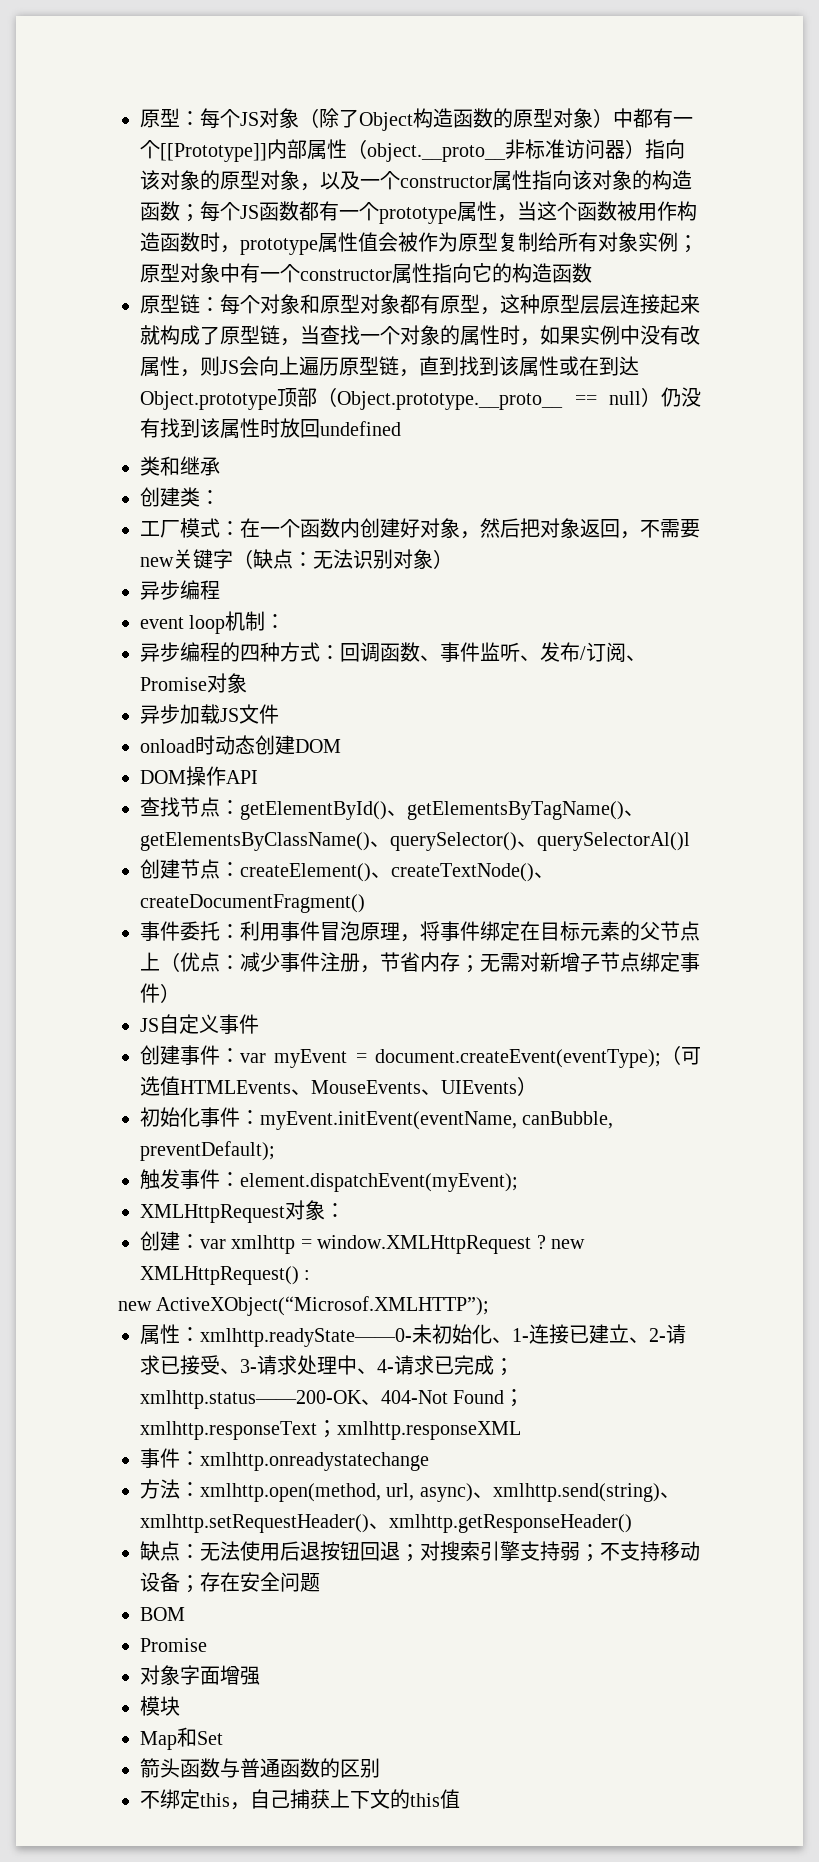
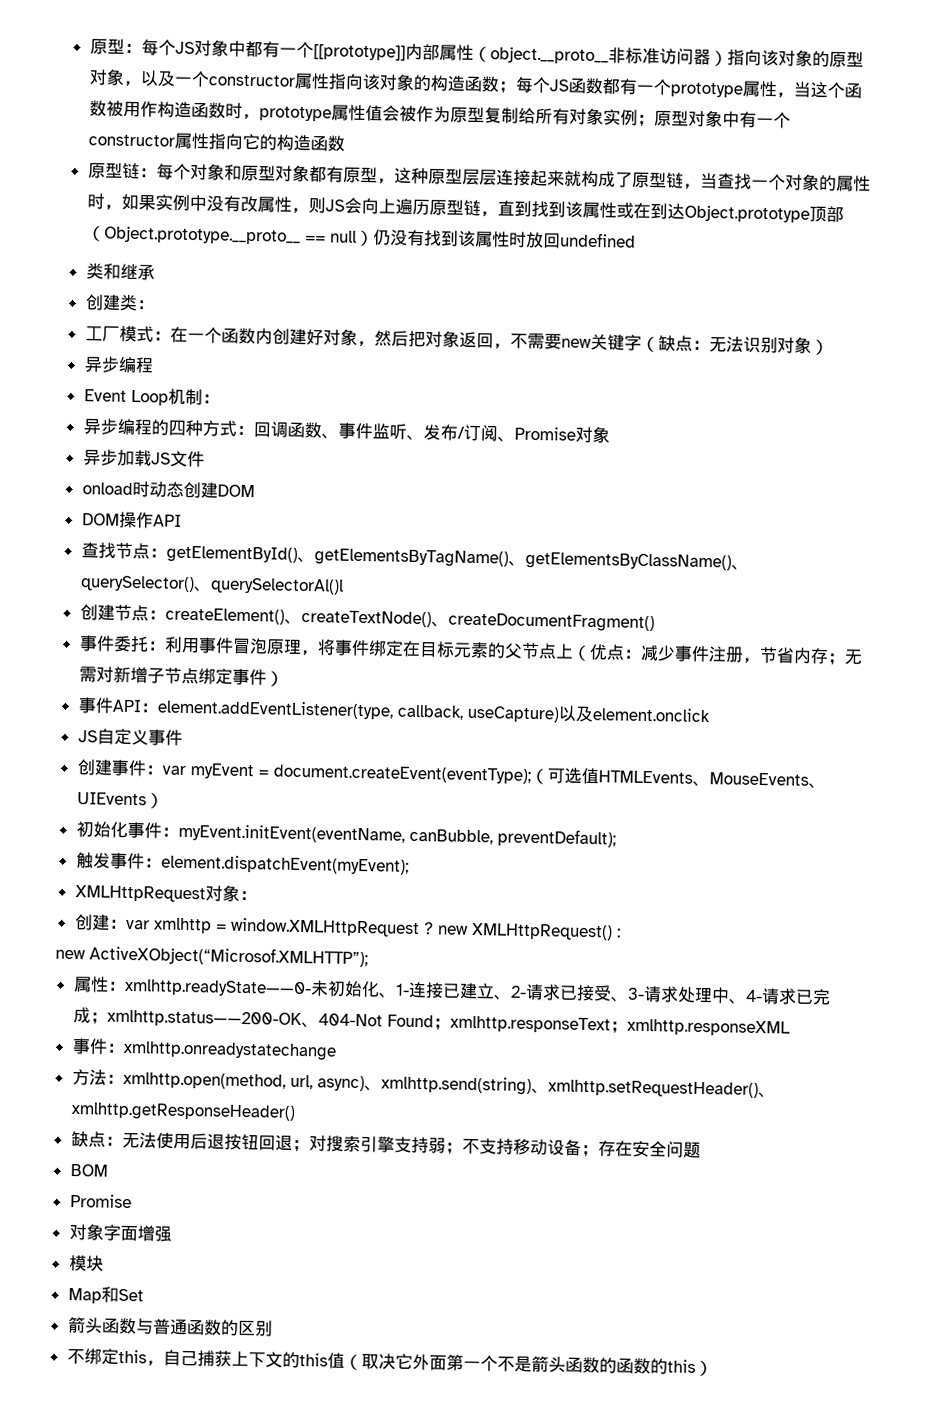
[299,108,613,131] （除了Object构造函数的原型对象） -> (229, 48) none
[160,143,267,162] [[Prototype]] -> [312,44,406,61] [[prototype]]
[140,615,226,634] event loop -> [83,389,169,406] Event Loop
(180, 993) none -> [77,697,710,723] // 事件API：element.addEventListener(type, callback, useCapture)以及element.onclick
(460, 1799) none -> [343,1353,713,1377] （取决它外面第一个不是箭头函数的函数的this）

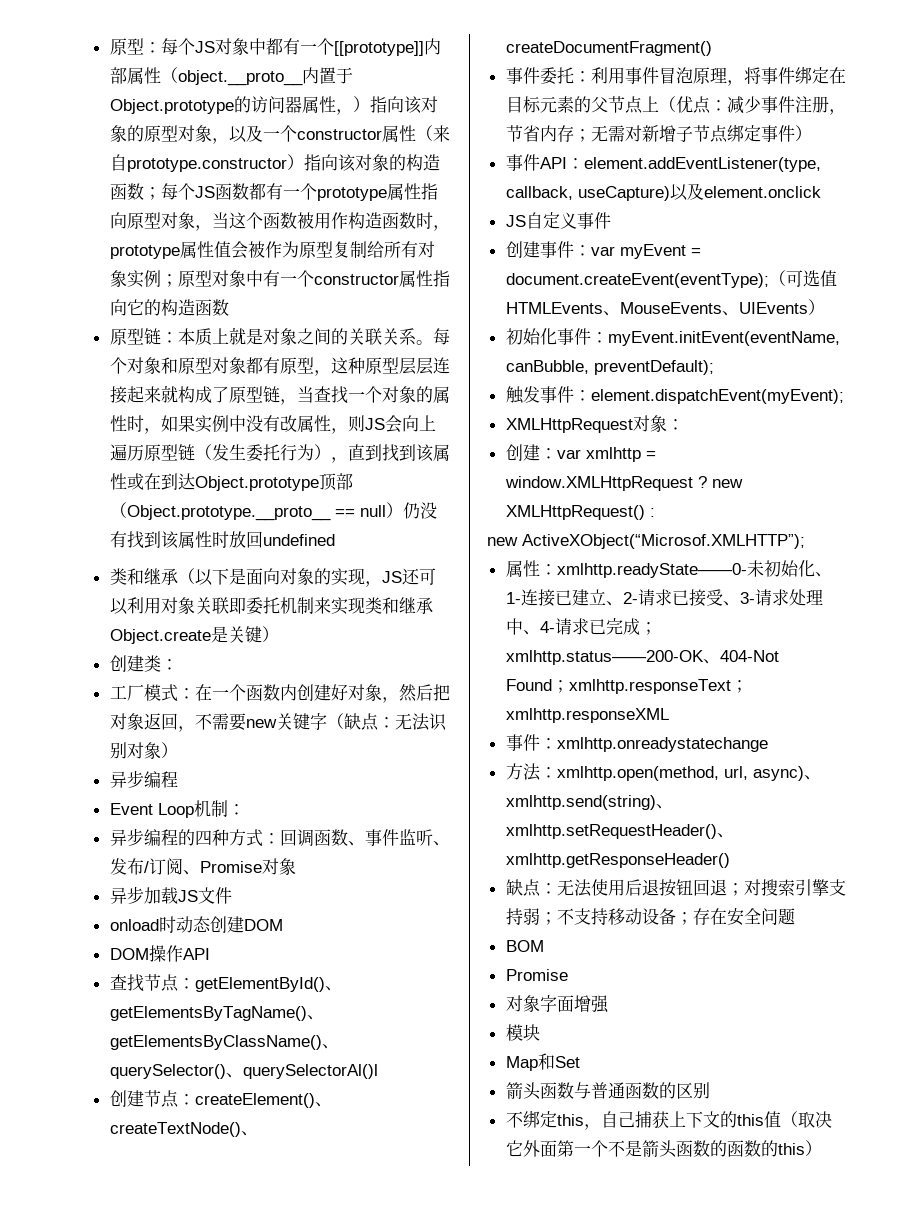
[607,47,711,66] 非标准访问器 -> [301,67,353,84] [109,96,353,115] 内置于Object.prototype的访问器属性，
(330, 81) none -> [415,125,450,142] [109,154,304,172] （来自prototype.constructor）
(777, 89) none -> [420,183,438,200] [109,212,195,229] 指向原型对象
(157, 173) none -> [177,327,433,346] 本质上就是对象之间的关联关系。
(481, 208) none -> [194,444,331,462] （发生委托行为）
(155, 272) none -> [177,568,436,587] [109,597,433,615] [109,626,279,644] （以下是面向对象的实现，JS还可以利用对象关联即委托机制来实现类和继承Object.create是关键）

